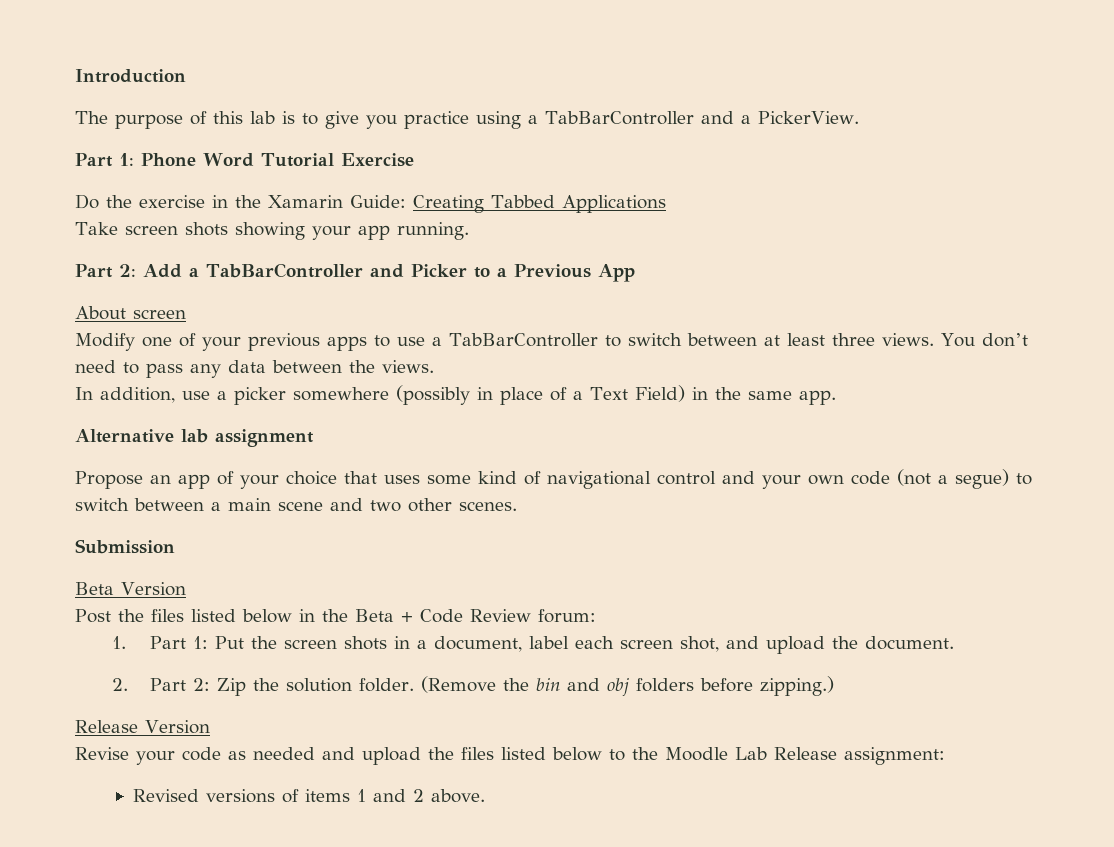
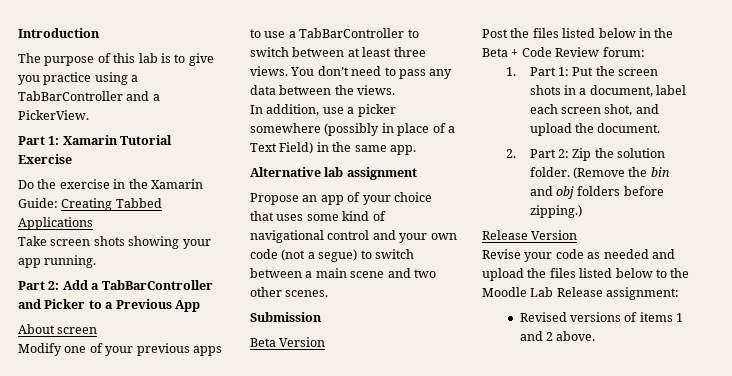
[141,153,254,167] Phone Word -> [62,135,118,145] Xamarin

